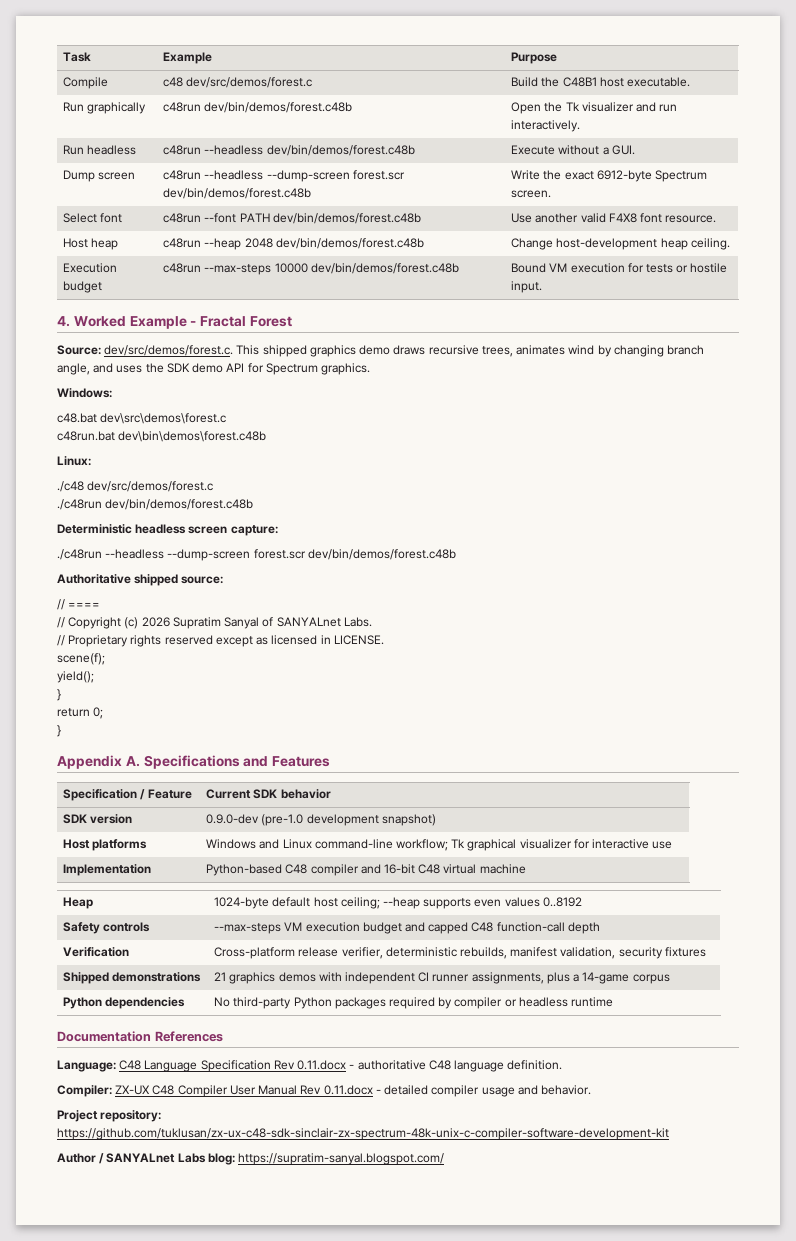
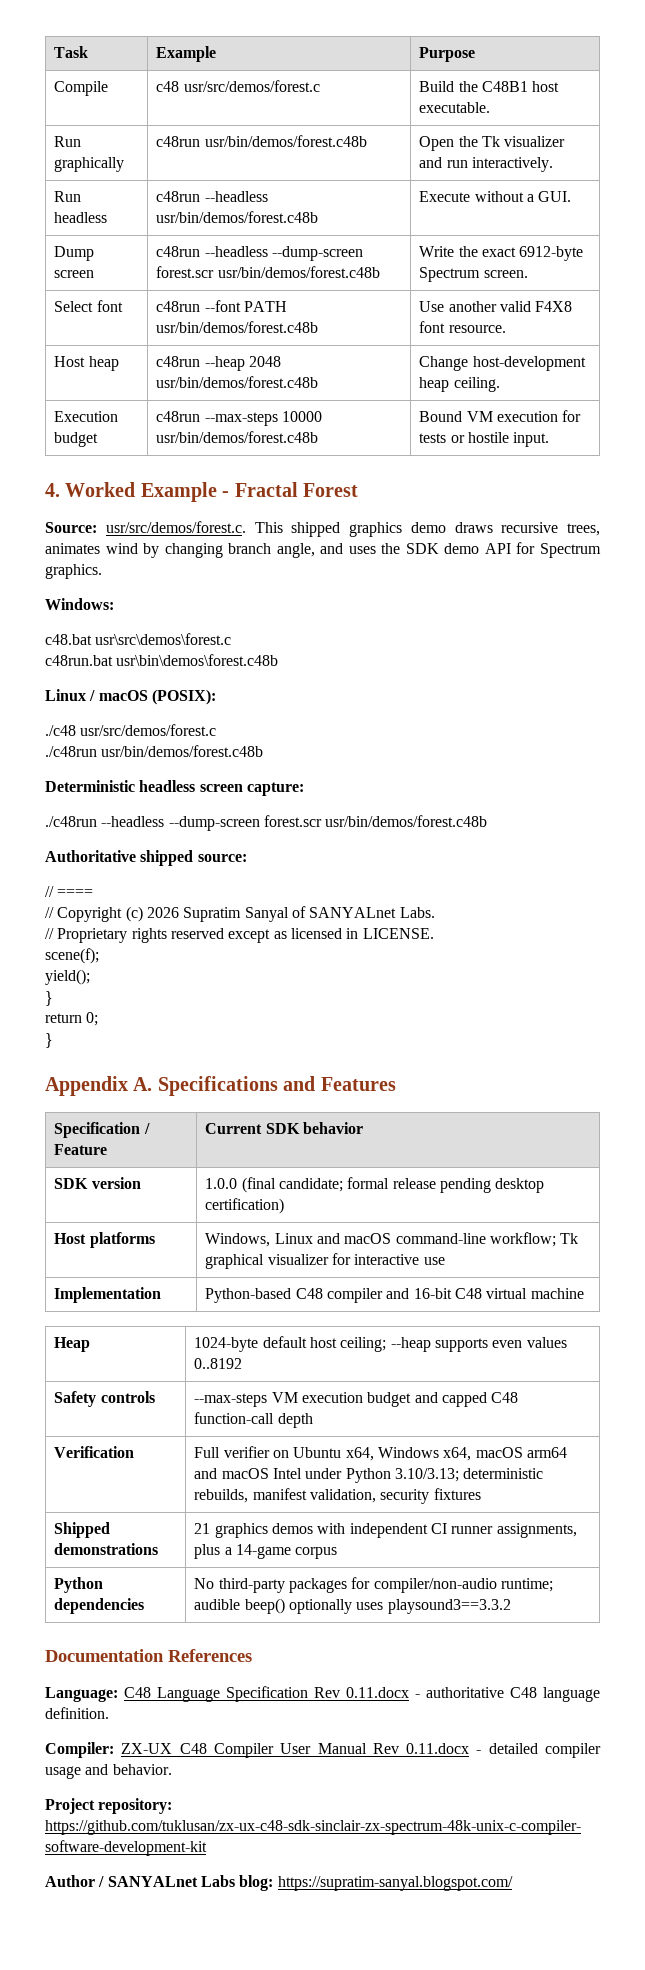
[186,77,313,88] dev/src/demos/forest.c -> [183,80,320,92] usr/src/demos/forest.c
[204,102,353,113] dev/bin/demos/forest.c48b -> [204,135,367,147] usr/bin/demos/forest.c48b
[266,145,415,156] dev/bin/demos/forest.c48b -> [156,211,319,223] usr/bin/demos/forest.c48b
[163,188,312,199] dev/bin/demos/forest.c48b -> [217,266,380,278] usr/bin/demos/forest.c48b
[272,213,421,224] dev/bin/demos/forest.c48b -> [156,321,319,333] usr/bin/demos/forest.c48b
[275,238,424,249] dev/bin/demos/forest.c48b -> [156,376,319,388] usr/bin/demos/forest.c48b
[310,263,459,274] dev/bin/demos/forest.c48b -> [156,431,319,443] usr/bin/demos/forest.c48b
[104,345,234,356] dev/src/demos/forest.c. -> [105,521,246,533] usr/src/demos/forest.c.
[100,413,227,424] dev\src\demos\forest.c -> [95,633,232,645] usr\src\demos\forest.c
[118,431,267,442] [57,456,91,466] dev\bin\demos\forest.c48b // Linux: -> [116,654,279,666] [45,689,216,705] usr\bin\demos\forest.c48b // Linux / macOS (POSIX):
[87,481,214,492] [57,499,254,510] dev/src/demos/forest.c // ./c48run dev/bin/demos/forest.c48b -> [80,724,217,736] [45,745,264,757] usr/src/demos/forest.c // ./c48run usr/bin/demos/forest.c48b
[307,549,456,560] dev/bin/demos/forest.c48b -> [325,815,488,827] usr/bin/demos/forest.c48b
[206,814,436,826] [63,839,148,851] [206,839,312,849] 0.9.0-dev (pre-1.0 development snapshot) // Host platforms | Windows and Linux -> [205,1177,545,1193] [205,1198,285,1214] [54,1232,155,1248] [205,1233,392,1247] 1.0.0 (final candidate; formal release pending desktop certification) // Host platforms | Windows, Linux and macOS
[214,947,383,959] Cross-platform release verifier, -> [194,1446,568,1461] [194,1468,460,1483] Full verifier on Ubuntu x64, Windows x64, macOS arm64 and macOS Intel under Python 3.10/3.13;
[293,997,614,1009] Python packages required by compiler or headless runtime -> [289,1577,554,1593] [194,1598,511,1614] packages for compiler/non-audio runtime; audible beep() optionally uses playsound3==3.3.2

